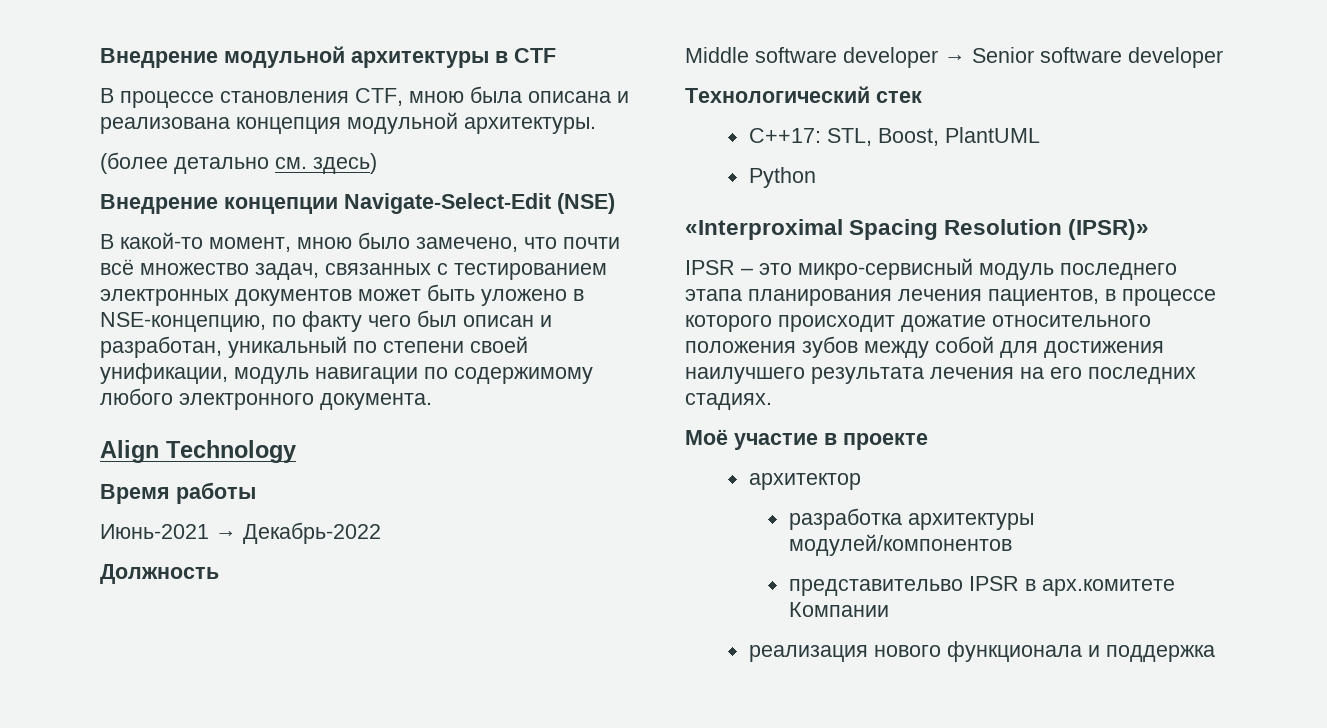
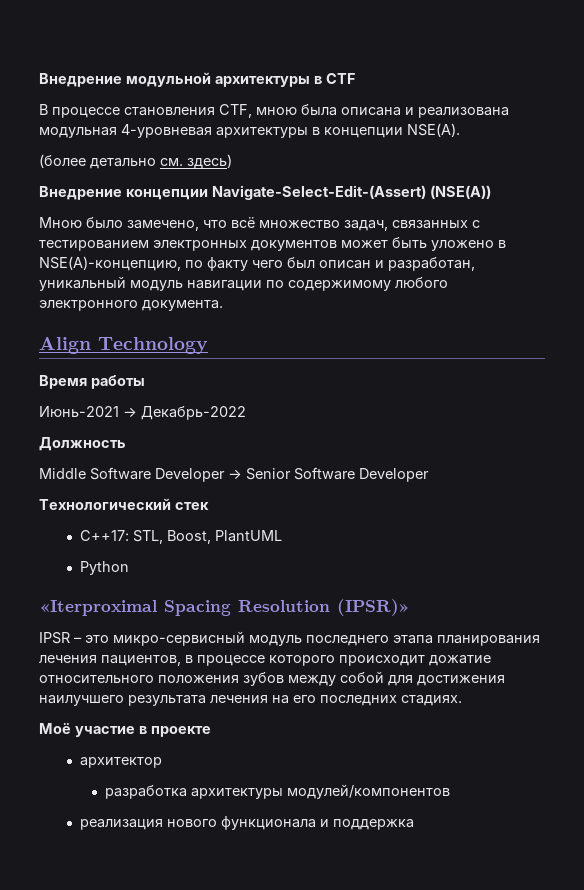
[236,112,596,134] концепция модульной архитектуры. -> [39,123,460,138] модульная 4-уровневая архитектуры в концепции NSE(A).
[344,193,615,214] [100,232,352,252] Navigate-Select-Edit (NSE) // В какой-то момент, мною -> [212,185,491,200] [39,217,82,228] Navigate-Select-Edit-(Assert) (NSE(A)) // Мною
[563,237,620,249] почти -> (227, 224) none
[100,312,266,332] NSE-концепцию, -> [39,256,181,271] NSE(A)-концепцию,
[353,336,528,353] [100,363,228,384] по степени своей унификации, -> (126, 283) none
[755,47,1223,68] software developer → Senior software developer -> [90,467,429,482] Software Developer → Senior Software Developer
[685,219,843,240] «Interproximal -> [39,600,157,616] «Iterproximal
[788,576,1175,596] [788,602,889,617] // представительво IPSR в арх.комитете Компании -> (450, 791) none

